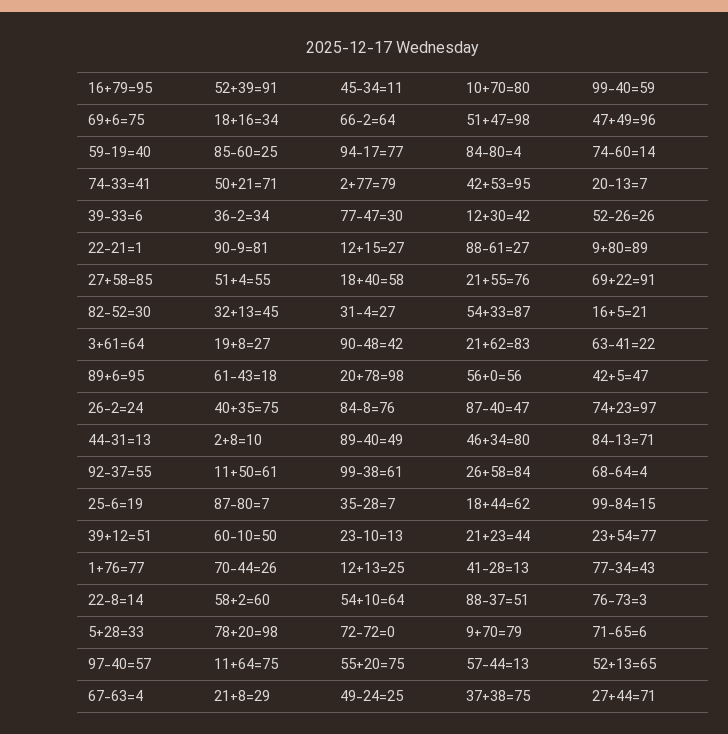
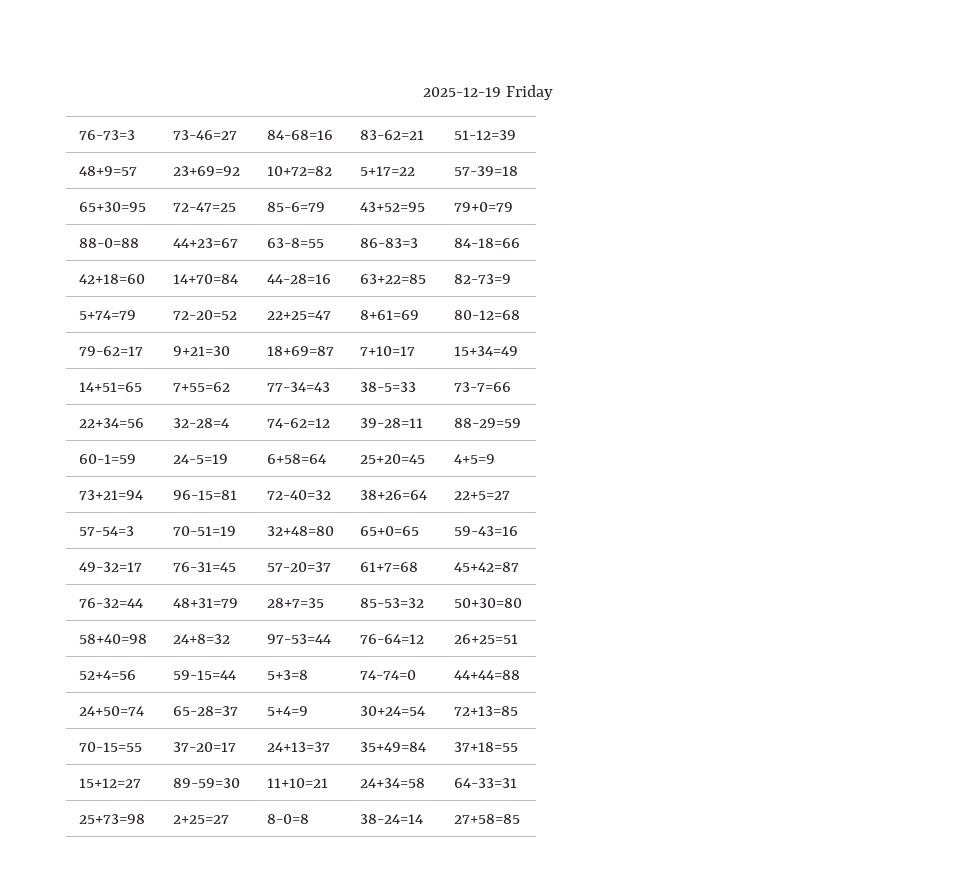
[305,41,480,56] [88,82,154,93] [214,82,279,93] [340,82,404,93] [466,82,531,93] [592,82,656,93] [88,114,146,125] [214,114,279,125] [340,114,396,125] [466,114,531,125] [592,114,657,125] [88,146,152,157] [214,146,279,157] [340,146,404,157] [466,146,522,157] [592,146,656,157] [88,178,152,189] [214,178,279,189] [340,178,397,189] [466,178,532,189] [592,178,648,189] [88,210,144,221] [214,210,270,221] [340,210,404,221] [466,210,531,221] [592,210,656,221] [88,242,144,253] [214,242,270,253] [340,242,405,253] [466,242,530,253] [592,242,649,253] [88,274,154,285] [214,274,272,285] [340,274,405,285] [466,274,531,285] [592,274,657,285] [88,306,152,317] [214,306,280,317] [340,306,396,317] [466,306,531,317] [592,306,649,317] [88,338,145,349] [214,338,271,349] [340,338,404,349] [466,338,531,349] [592,338,656,349] [88,370,146,381] [214,370,278,381] [340,370,405,381] [466,370,523,381] [592,370,649,381] [88,402,144,413] [214,402,280,413] [340,402,396,413] [466,402,530,413] [592,402,657,413] [88,434,152,445] [214,434,263,445] [340,434,404,445] [466,434,531,445] [592,434,656,445] [88,466,153,477] [214,466,279,477] [340,466,404,477] [466,466,531,477] [592,466,648,477] [88,498,144,509] [214,498,270,509] [340,498,396,509] [466,498,531,509] [592,498,657,509] [88,530,153,541] [214,530,278,541] [340,530,404,541] [466,530,531,541] [592,530,657,541] [88,562,145,573] [214,562,278,573] [340,562,406,573] [466,562,530,573] [592,562,656,573] [88,594,144,605] [214,594,271,605] [340,594,405,605] [466,594,530,605] [592,594,648,605] [88,626,145,637] [214,626,279,637] [340,626,396,637] [466,626,523,637] [592,626,648,637] [88,658,152,669] [214,658,280,669] [340,658,406,669] [466,658,530,669] [592,658,658,669] [88,690,144,701] [214,690,271,701] [340,690,405,701] [466,690,532,701] [592,690,657,701] 2025-12-17 Wednesday // 16+79=95 | 52+39=91 | 45-34=11 | 10+70=80 | 99-40=59 // 69+6=75 | 18+16=34 | 66-2=64 | 51+47=98 | 47+49=96 // 59-19=40 | 85-60=25 | 94-17=77 | 84-80=4 | 74-60=14 // 74-33=41 | 50+21=71 | 2+77=79 | 42+53=95 | 20-13=7 // 39-33=6 | 36-2=34 | 77-47=30 | 12+30=42 | 52-26=26 // 22-21=1 | 90-9=81 | 12+15=27 | 88-61=27 | 9+80=89 // 27+58=85 | 51+4=55 | 18+40=58 | 21+55=76 | 69+22=91 // 82-52=30 | 32+13=45 | 31-4=27 | 54+33=87 | 16+5=21 // 3+61=64 | 19+8=27 | 90-48=42 | 21+62=83 | 63-41=22 // 89+6=95 | 61-43=18 | 20+78=98 | 56+0=56 | 42+5=47 // 26-2=24 | 40+35=75 | 84-8=76 | 87-40=47 | 74+23=97 // 44-31=13 | 2+8=10 | 89-40=49 | 46+34=80 | 84-13=71 // 92-37=55 | 11+50=61 | 99-38=61 | 26+58=84 | 68-64=4 // 25-6=19 | 87-80=7 | 35-28=7 | 18+44=62 | 99-84=15 // 39+12=51 | 60-10=50 | 23-10=13 | 21+23=44 | 23+54=77 // 1+76=77 | 70-44=26 | 12+13=25 | 41-28=13 | 77-34=43 // 22-8=14 | 58+2=60 | 54+10=64 | 88-37=51 | 76-73=3 // 5+28=33 | 78+20=98 | 72-72=0 | 9+70=79 | 71-65=6 // 97-40=57 | 11+64=75 | 55+20=75 | 57-44=13 | 52+13=65 // 67-63=4 | 21+8=29 | 49-24=25 | 37+38=75 | 27+44=71 -> [423,85,553,100] [78,130,135,140] [172,130,237,140] [266,130,333,140] [359,130,424,140] [453,130,516,140] [78,166,137,176] [172,166,240,176] [266,166,332,176] [359,166,415,176] [453,166,518,176] [78,202,146,212] [172,202,236,212] [266,202,325,212] [359,202,425,212] [453,202,513,212] [78,238,139,248] [172,238,238,248] [266,238,324,248] [359,238,418,248] [453,238,520,248] [78,274,145,284] [172,274,238,284] [266,274,331,284] [359,274,426,284] [453,274,511,284] [78,310,136,320] [172,310,237,320] [266,310,331,320] [359,310,419,320] [453,310,520,320] [78,346,143,356] [172,346,230,356] [266,346,334,356] [359,346,415,356] [453,346,518,356] [78,382,142,392] [172,382,230,392] [266,382,330,392] [359,382,416,392] [453,382,511,392] [78,418,144,428] [172,418,229,428] [266,418,330,428] [359,418,423,428] [453,418,521,428] [78,454,136,464] [172,454,228,464] [266,454,326,464] [359,454,425,464] [453,454,495,464] [78,490,143,500] [172,490,237,500] [266,490,331,500] [359,490,427,500] [453,491,510,500] [78,526,134,536] [172,526,236,536] [266,526,334,536] [359,526,419,536] [453,526,518,536] [78,562,142,572] [172,562,236,572] [266,562,331,572] [359,562,418,572] [453,562,519,572] [78,598,143,608] [172,598,238,608] [266,598,324,608] [359,598,424,608] [453,598,522,608] [78,634,147,644] [172,634,230,644] [266,634,331,644] [359,634,424,644] [453,634,518,644] [78,670,136,680] [172,670,236,680] [266,670,308,680] [359,670,416,680] [453,670,520,680] [78,706,144,716] [172,706,238,716] [266,706,308,716] [359,706,425,716] [453,706,518,716] [78,742,142,752] [172,742,236,752] [266,742,330,752] [359,742,426,752] [453,742,518,752] [78,778,141,788] [172,778,240,788] [266,778,328,788] [359,778,425,788] [453,778,517,788] [78,814,145,824] [172,815,229,824] [266,814,309,824] [359,814,423,824] [453,814,520,824] 2025-12-19 Friday // 76-73=3 | 73-46=27 | 84-68=16 | 83-62=21 | 51-12=39 // 48+9=57 | 23+69=92 | 10+72=82 | 5+17=22 | 57-39=18 // 65+30=95 | 72-47=25 | 85-6=79 | 43+52=95 | 79+0=79 // 88-0=88 | 44+23=67 | 63-8=55 | 86-83=3 | 84-18=66 // 42+18=60 | 14+70=84 | 44-28=16 | 63+22=85 | 82-73=9 // 5+74=79 | 72-20=52 | 22+25=47 | 8+61=69 | 80-12=68 // 79-62=17 | 9+21=30 | 18+69=87 | 7+10=17 | 15+34=49 // 14+51=65 | 7+55=62 | 77-34=43 | 38-5=33 | 73-7=66 // 22+34=56 | 32-28=4 | 74-62=12 | 39-28=11 | 88-29=59 // 60-1=59 | 24-5=19 | 6+58=64 | 25+20=45 | 4+5=9 // 73+21=94 | 96-15=81 | 72-40=32 | 38+26=64 | 22+5=27 // 57-54=3 | 70-51=19 | 32+48=80 | 65+0=65 | 59-43=16 // 49-32=17 | 76-31=45 | 57-20=37 | 61+7=68 | 45+42=87 // 76-32=44 | 48+31=79 | 28+7=35 | 85-53=32 | 50+30=80 // 58+40=98 | 24+8=32 | 97-53=44 | 76-64=12 | 26+25=51 // 52+4=56 | 59-15=44 | 5+3=8 | 74-74=0 | 44+44=88 // 24+50=74 | 65-28=37 | 5+4=9 | 30+24=54 | 72+13=85 // 70-15=55 | 37-20=17 | 24+13=37 | 35+49=84 | 37+18=55 // 15+12=27 | 89-59=30 | 11+10=21 | 24+34=58 | 64-33=31 // 25+73=98 | 2+25=27 | 8-0=8 | 38-24=14 | 27+58=85

